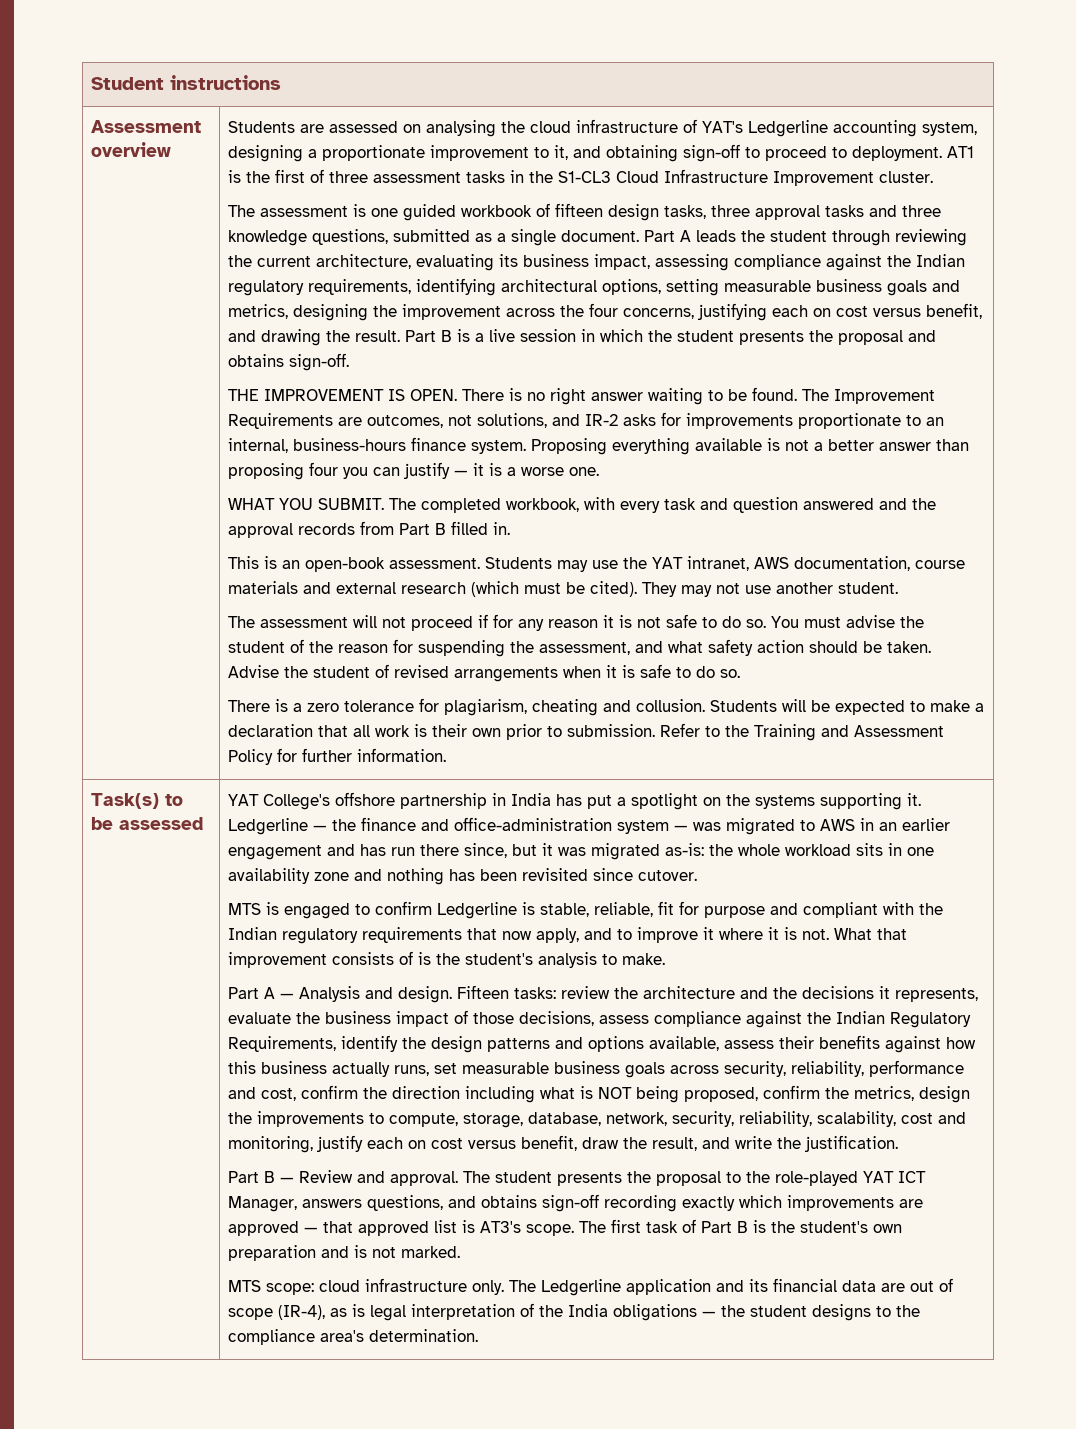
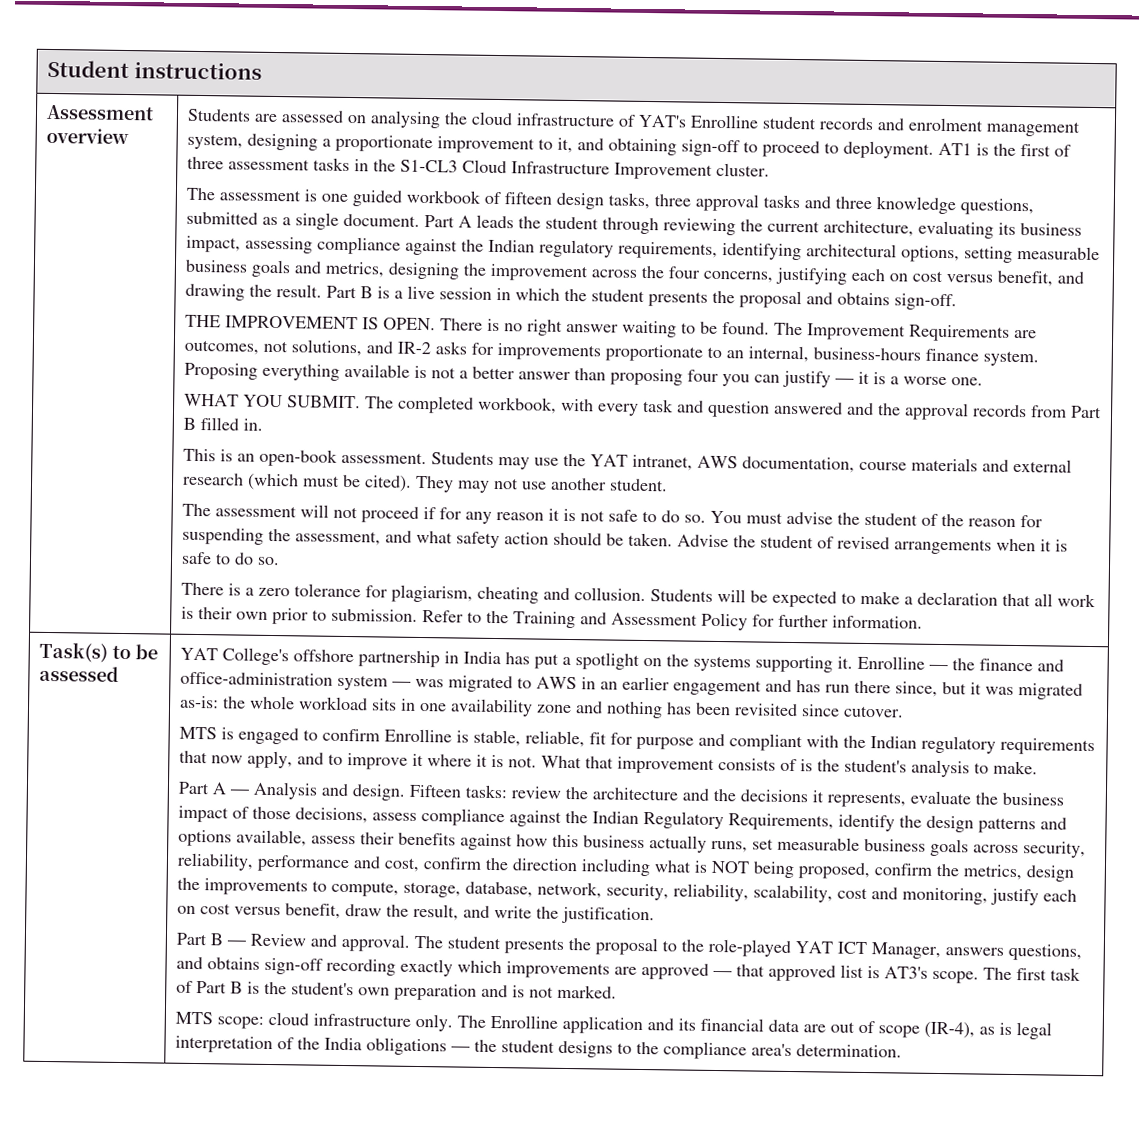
[748,120,918,137] Ledgerline accounting -> [690,114,1081,137] Enrolline student records and enrolment management
[228,818,309,835] Ledgerline -> [857,655,926,670] Enrolline
[437,902,518,919] Ledgerline -> [384,728,453,743] Enrolline
[541,1279,622,1296] Ledgerline -> [490,1014,559,1029] Enrolline

